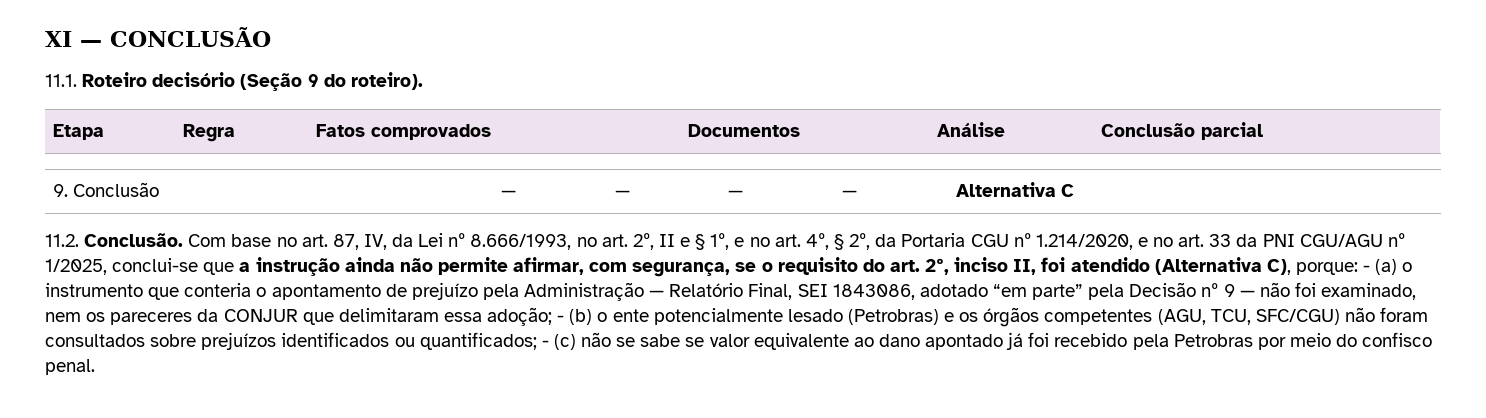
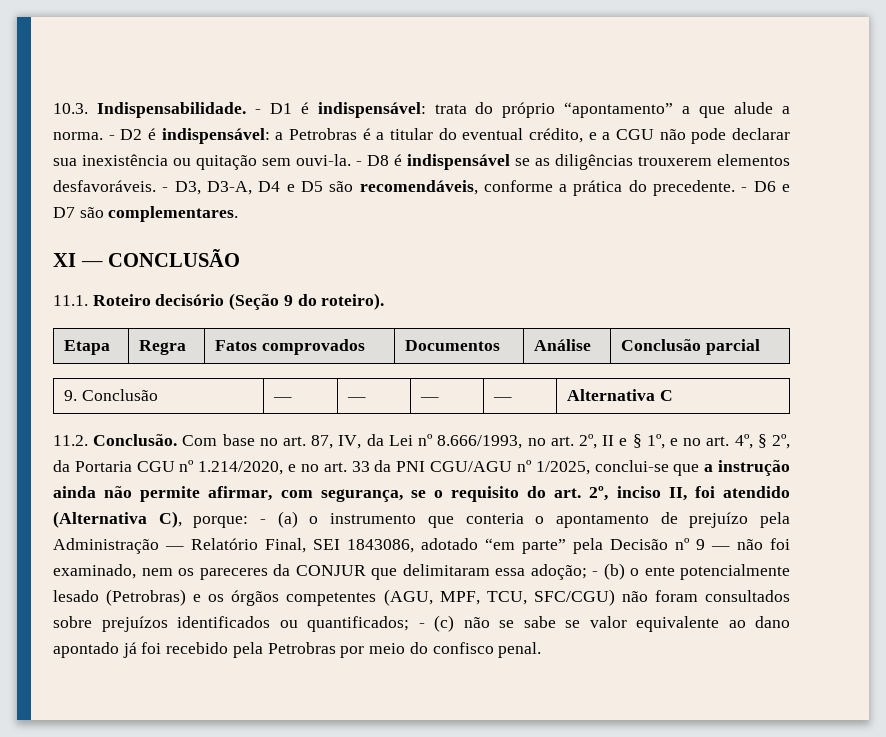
(45, 39) none -> [53,102,790,118] [53,128,790,144] [53,154,790,170] [53,180,790,196] [53,206,239,222] 10.3. Indispensabilidade. - D1 é indispensável: trata do próprio “apontamento” a que alude a norma. - D2 é indispensável: a Petrobras é a titular do eventual crédito, e a CGU não pode declarar sua inexistência ou quitação sem ouvi-la. - D8 é indispensável se as diligências trouxerem elementos desfavoráveis. - D3, D3-A, D4 e D5 são recomendáveis, conforme a prática do precedente. - D6 e D7 são complementares. //
(1206, 317) none -> [439,591,480,605] MPF,

